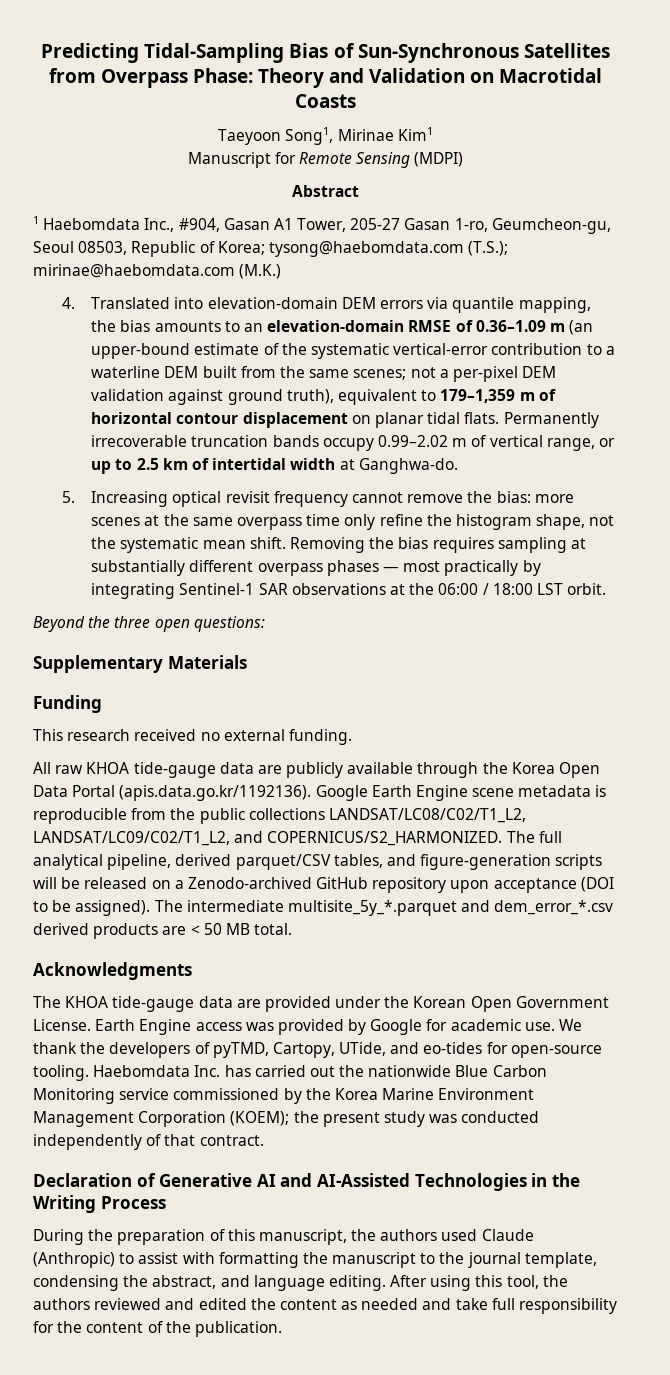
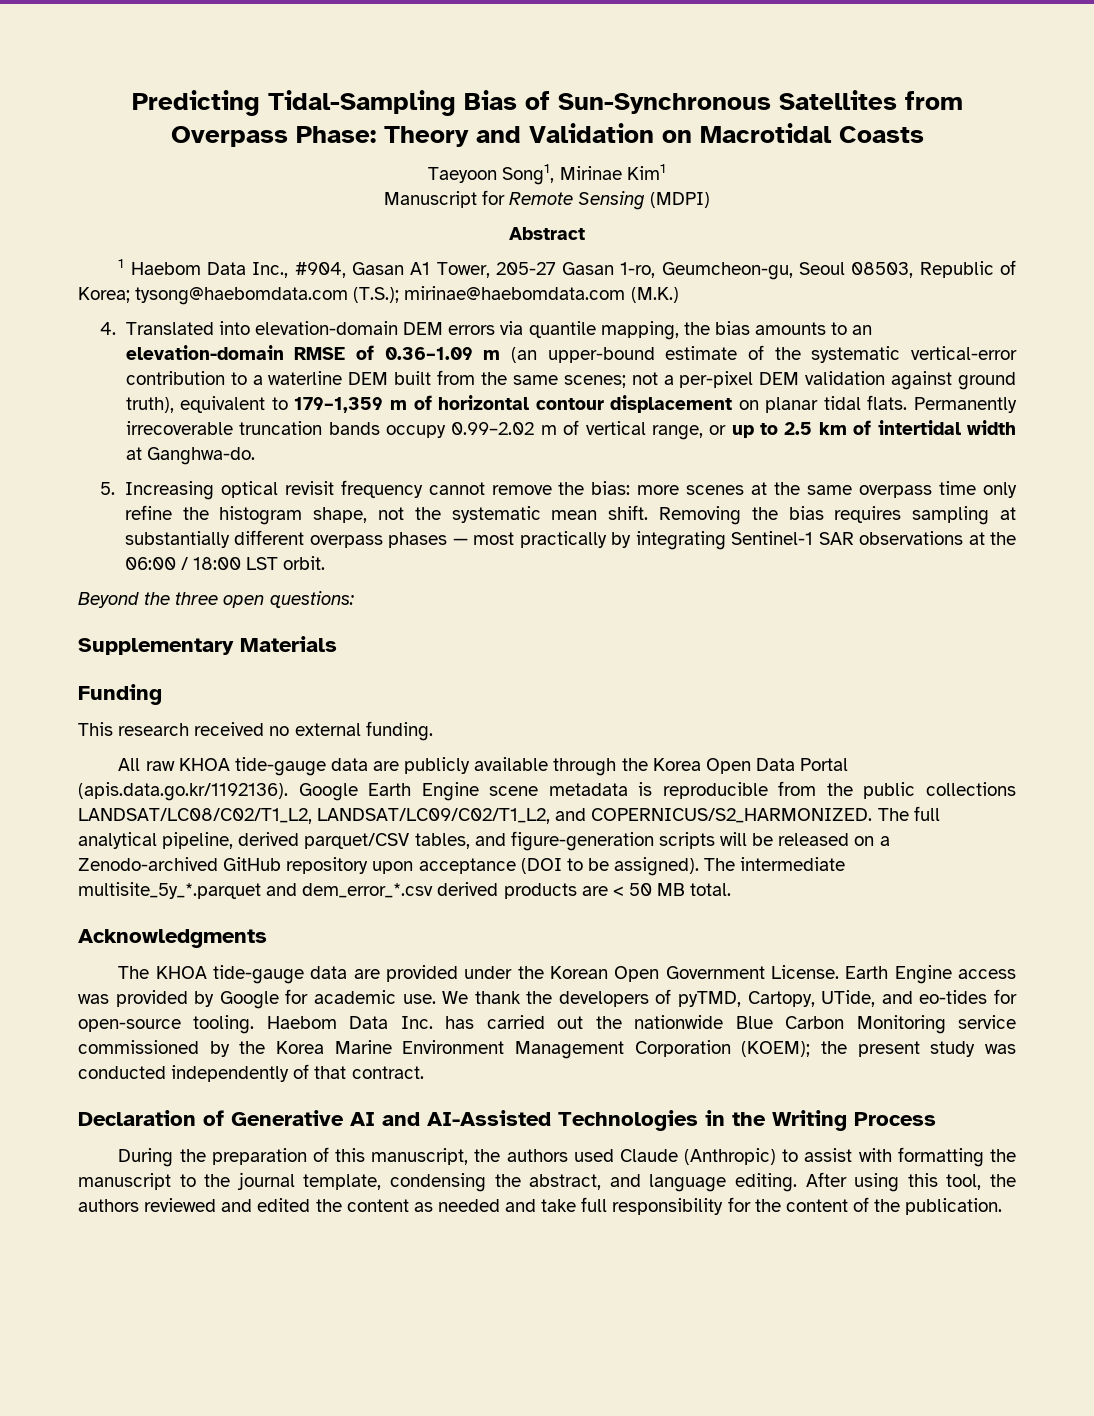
[43,218,141,230] Haebomdata -> [130,262,247,275] Haebom Data
[93,1065,191,1077] Haebomdata -> [266,1016,389,1029] Haebom Data

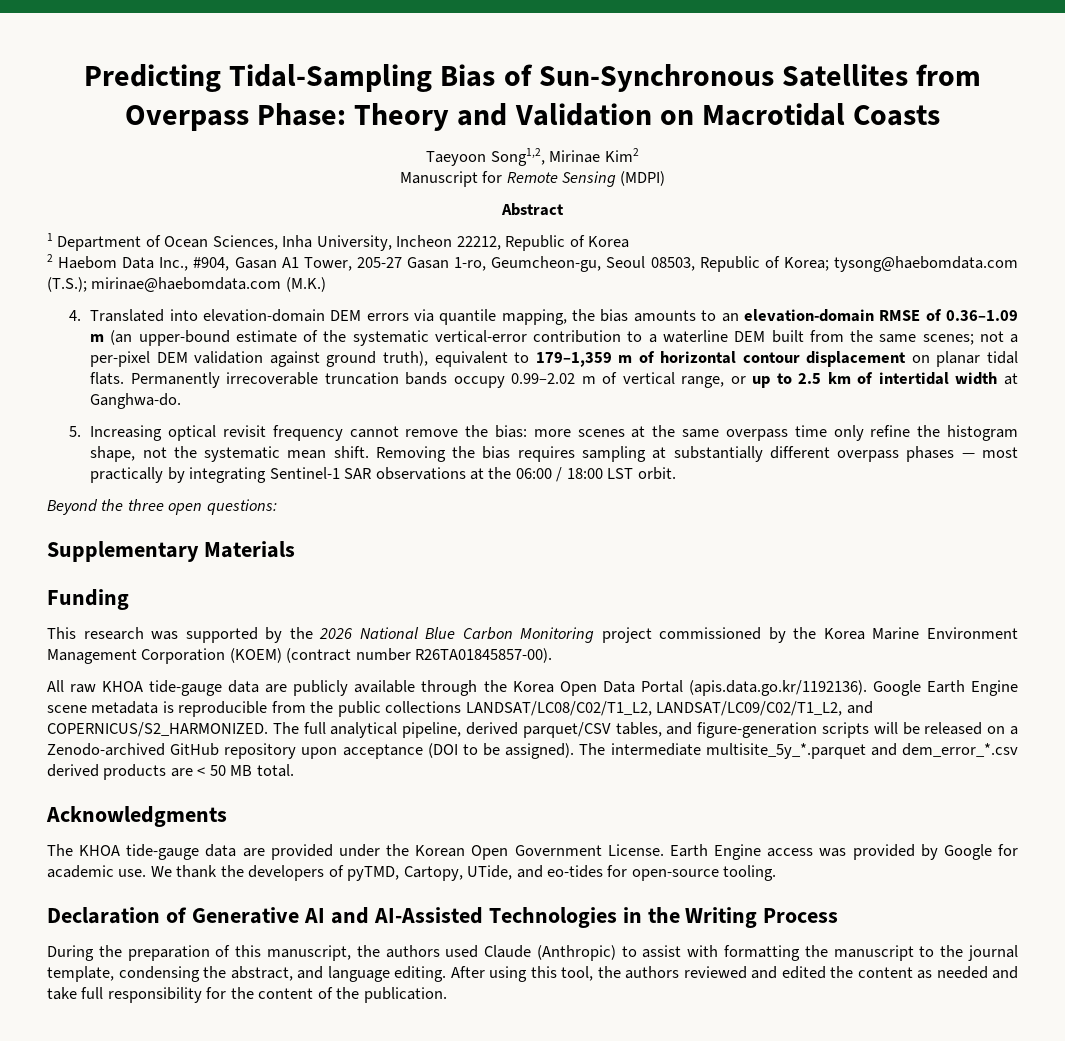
[502,164,666,185] Song1, Mirinae Kim1 -> [490,148,639,166] Song1,2, Mirinae Kim2
(125, 263) none -> [57,235,630,251] [47,254,53,262] Department of Ocean Sciences, Inha University, Incheon 22212, Republic of Korea // 2
[194,721,433,741] received no external funding. -> [151,627,1018,643] [47,648,553,664] was supported by the 2026 National Blue Carbon Monitoring project commissioned by the Korea Marine Environment Management Corporation (KOEM) (contract number R26TA01845857-00).
[266,1015,1016,1034] [78,1040,1016,1059] [78,1064,424,1082] Haebom Data Inc. has carried out the nationwide Blue Carbon Monitoring service commissioned by the Korea Marine Environment Management Corporation (KOEM); the present study was conducted independently of that contract. -> (777, 873) none

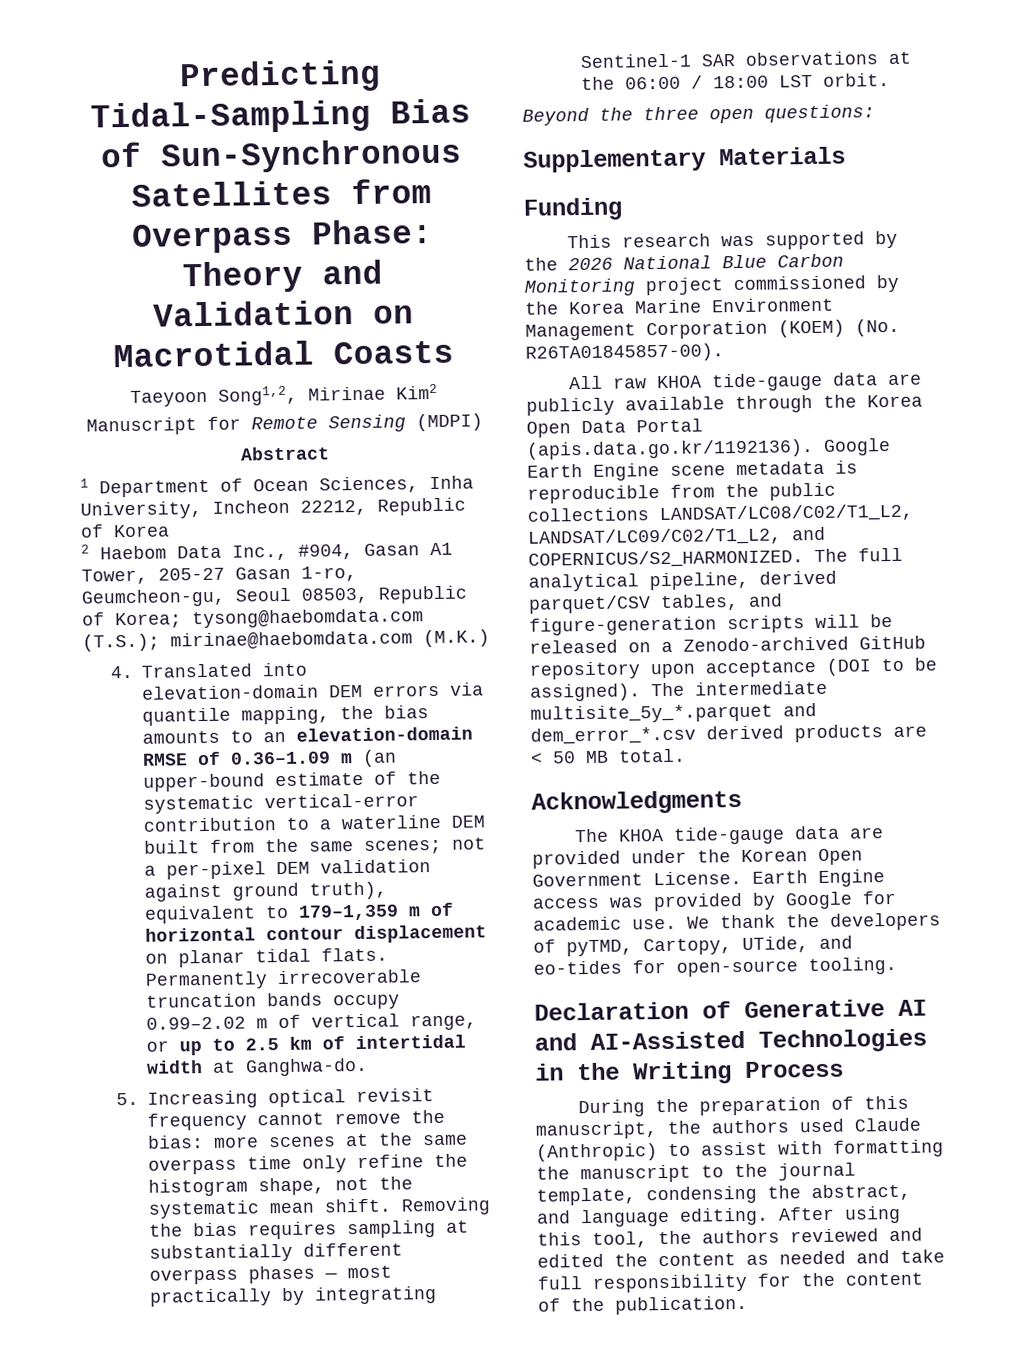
[286,648,411,663] (contract number -> [855,318,900,337] (No.

